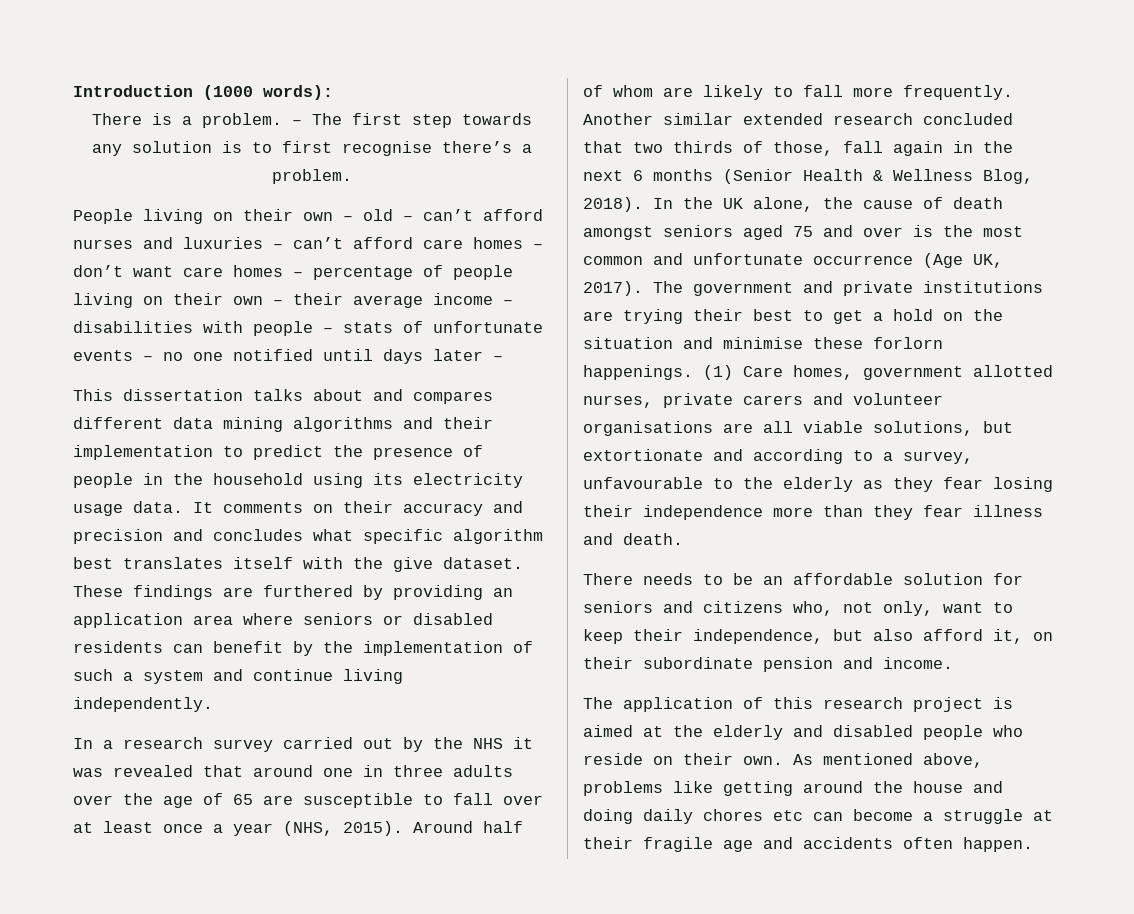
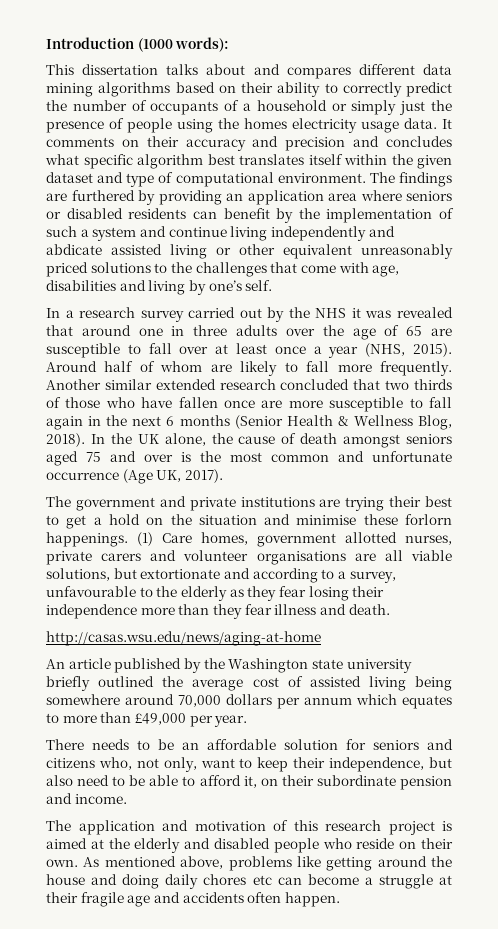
[92,113,532,128] [92,141,532,156] [272,169,352,184] [73,209,543,224] [73,237,543,249] [73,265,513,280] [73,293,513,308] [73,321,543,336] [73,349,503,364] // There is a problem. – The first step towards any solution is to first recognise there’s a problem. // People living on their own – old – can’t afford nurses and luxuries – can’t afford care homes – don’t want care homes – percentage of people living on their own – their average income – disabilities with people – stats of unfortunate events – no one notified until days later – -> (230, 44) none
[403,417,493,429] [73,445,483,460] [73,473,403,488] and their implementation to predict the presence of people in the household using its -> [175,82,452,97] [46,100,453,115] [46,118,287,133] based on their ability to correctly predict the number of occupants of a household or simply just the presence of people using the homes
[303,557,523,572] [73,585,123,597] with the give dataset. These -> [344,154,452,169] [46,172,395,187] within the given dataset and type of computational environment. The
[73,697,213,712] independently. -> [270,226,395,241] [46,244,453,259] [46,262,400,277] [46,280,273,295] independently and abdicate assisted living or other equivalent unreasonably priced solutions to the challenges that come with age, disabilities and living by one’s self.
[773,141,833,156] those, -> [65,397,423,412] those who have fallen once are more susceptible to
(643, 288) none -> (223, 476) //
(683, 539) none -> [46,631,321,646] [46,658,412,673] [46,676,452,691] [46,694,452,709] [46,712,248,727] // http://casas.wsu.edu/news/aging-at-home // An article published by the Washington state university briefly outlined the average cost of assisted living being somewhere around 70,000 dollars per annum which equates to more than £49,000 per year.
(913, 635) none -> [77,775,196,786] need to be able to
(733, 704) none -> [162,820,266,831] and motivation

